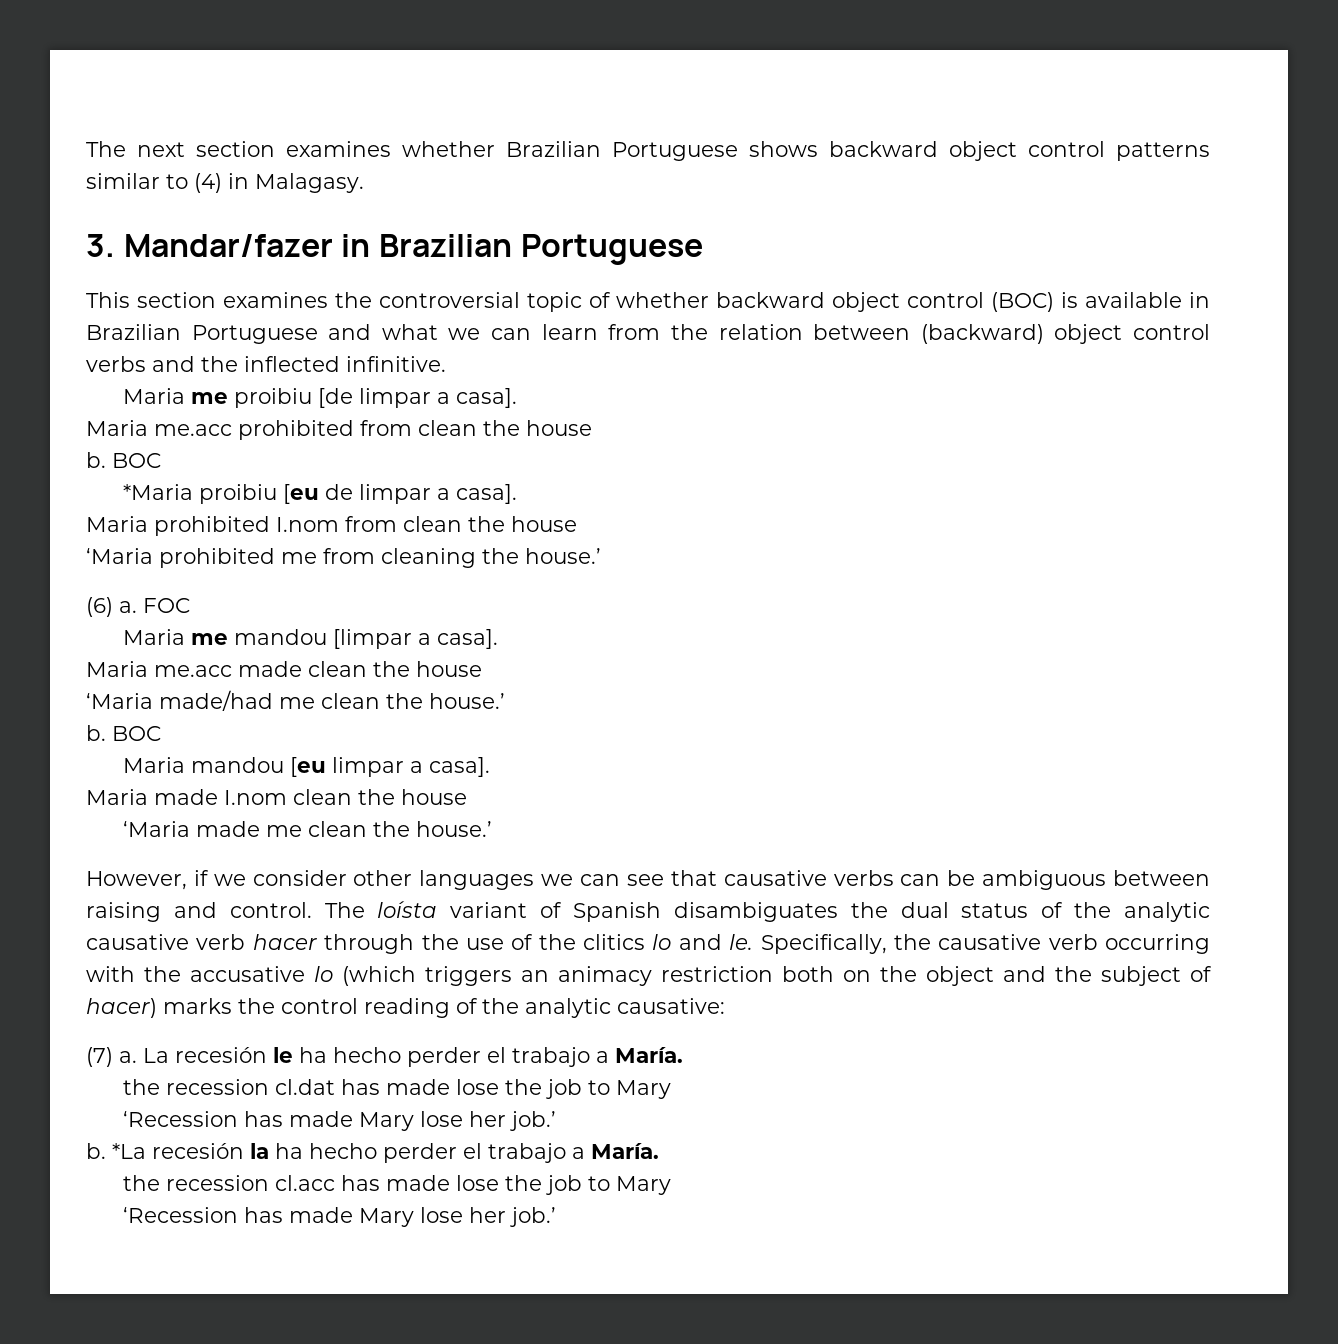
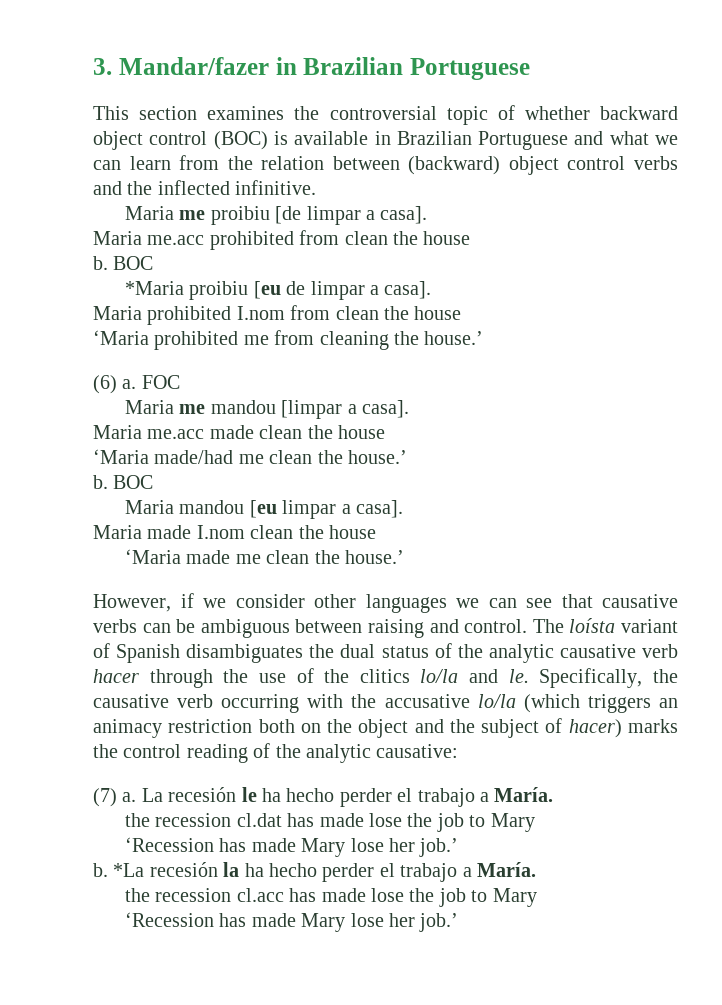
[86,141,1210,161] [86,173,364,193] The next section examines whether Brazilian Portuguese shows backward object control patterns similar to (4) in Malagasy. // -> (93, 66) none
[652,934,672,950] lo -> [420,669,459,683] lo/la
[314,966,333,982] lo -> [477,694,516,708] lo/la

